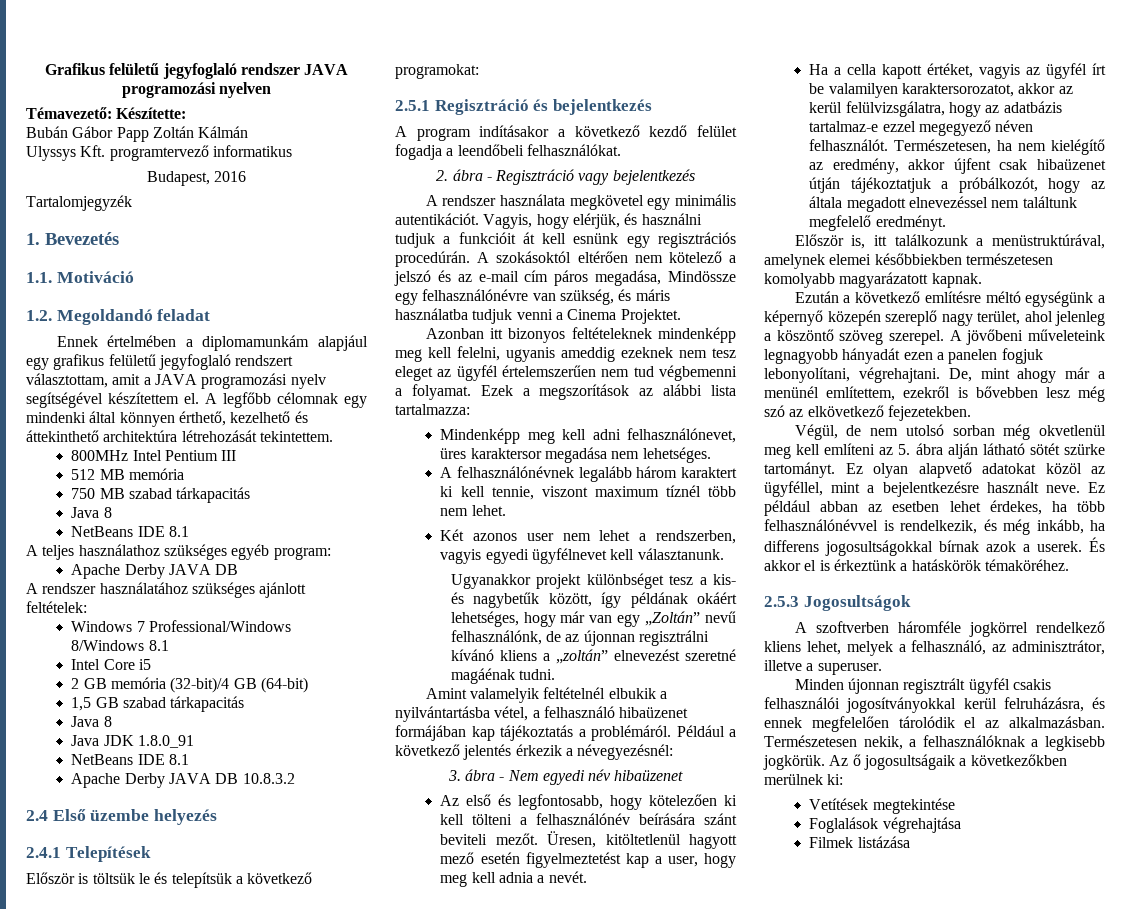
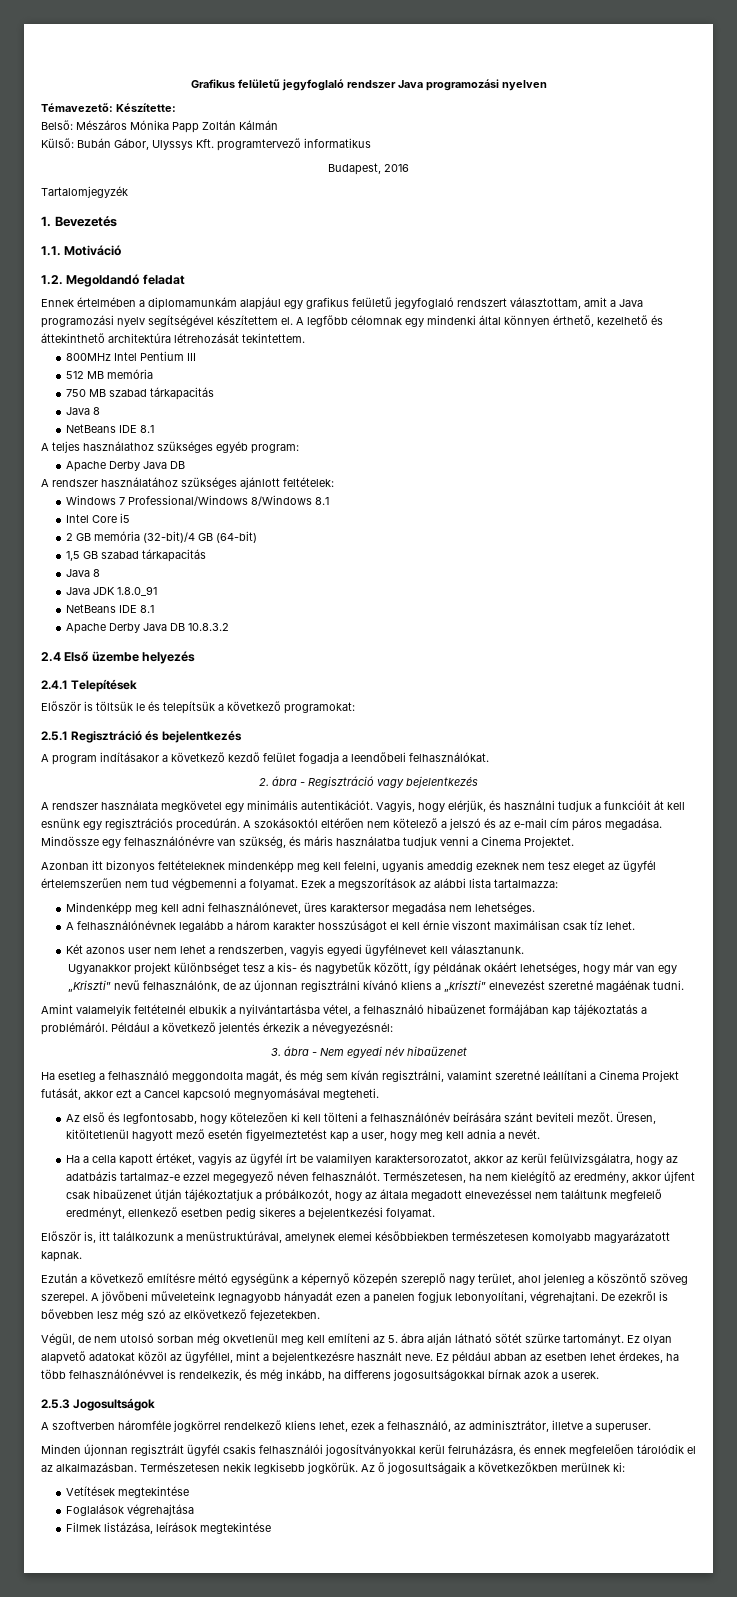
[304,64,349,75] JAVA -> [397,80,423,88] Java
[26,126,114,138] Bubán Gábor -> [41,120,169,130] Belső: Mészáros Mónika
(249, 132) none -> [41,138,149,150] Külső: Bubán Gábor,
[154,374,197,385] JAVA -> [619,299,643,307] Java
[169,564,212,575] JAVA -> [143,461,168,469] Java
[169,773,212,784] JAVA -> [143,623,168,631] Java
[595,270,662,286] megadása, -> [605,818,662,830] megadása.
[636,466,737,478] [440,485,736,500] [440,508,469,516] három karaktert ki kell tennie, viszont maximum tíznél több nem -> [227,920,604,932] a három karakter hosszúságot el kell érnie viszont maximálisan csak tíz
[645,611,701,626] „Zoltán” -> [67,980,111,992] „Kriszti”
[555,649,608,664] „zoltán” -> [443,980,486,992] „kriszti”
(684, 775) none -> [41,1070,679,1082] [41,1088,379,1101] // Ha esetleg a felhasználó meggondolta magát, és még sem kíván regisztrálni, valamint szeretné leállítani a Cinema Projekt futását, akkor ezt a Cancel kapcsoló megnyomásával megteheti.
[875,215,946,231] eredményt. -> [66,1207,436,1220] eredményt, ellenkező esetben pedig sikeres a bejelentkezési folyamat.
[948,367,1105,383] [764,386,896,401] De, mint ahogy már a menünél említettem, -> [601,1293,615,1301] De
[1089,537,1105,552] [764,559,1069,571] És akkor el is érkeztünk a hatáskörök témaköréhez. -> (599, 1375) none
[846,641,893,656] melyek -> [351,1422,375,1430] ezek
[863,735,1039,750] nekik, a felhasználóknak a -> [223,1462,251,1472] nekik
[857,836,910,848] listázása -> [104,1522,272,1534] listázása, leírások megtekintése

